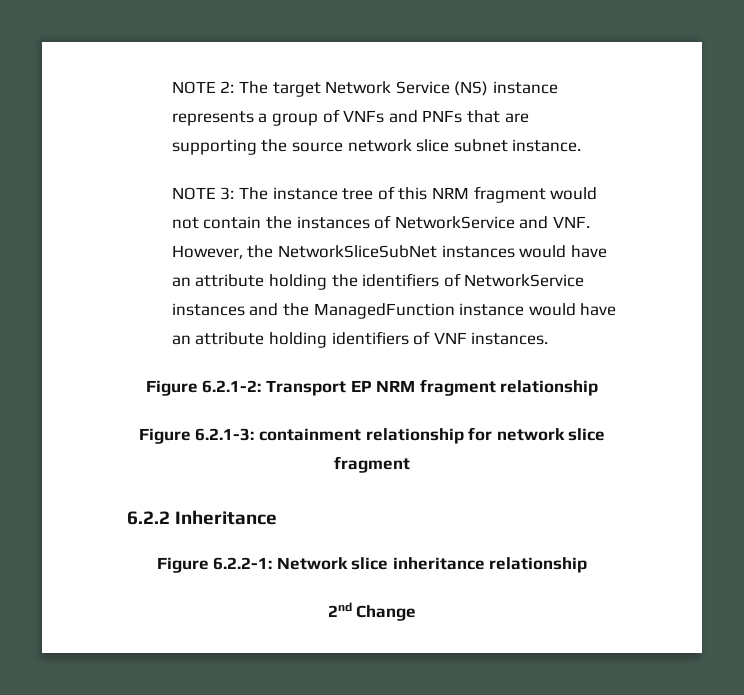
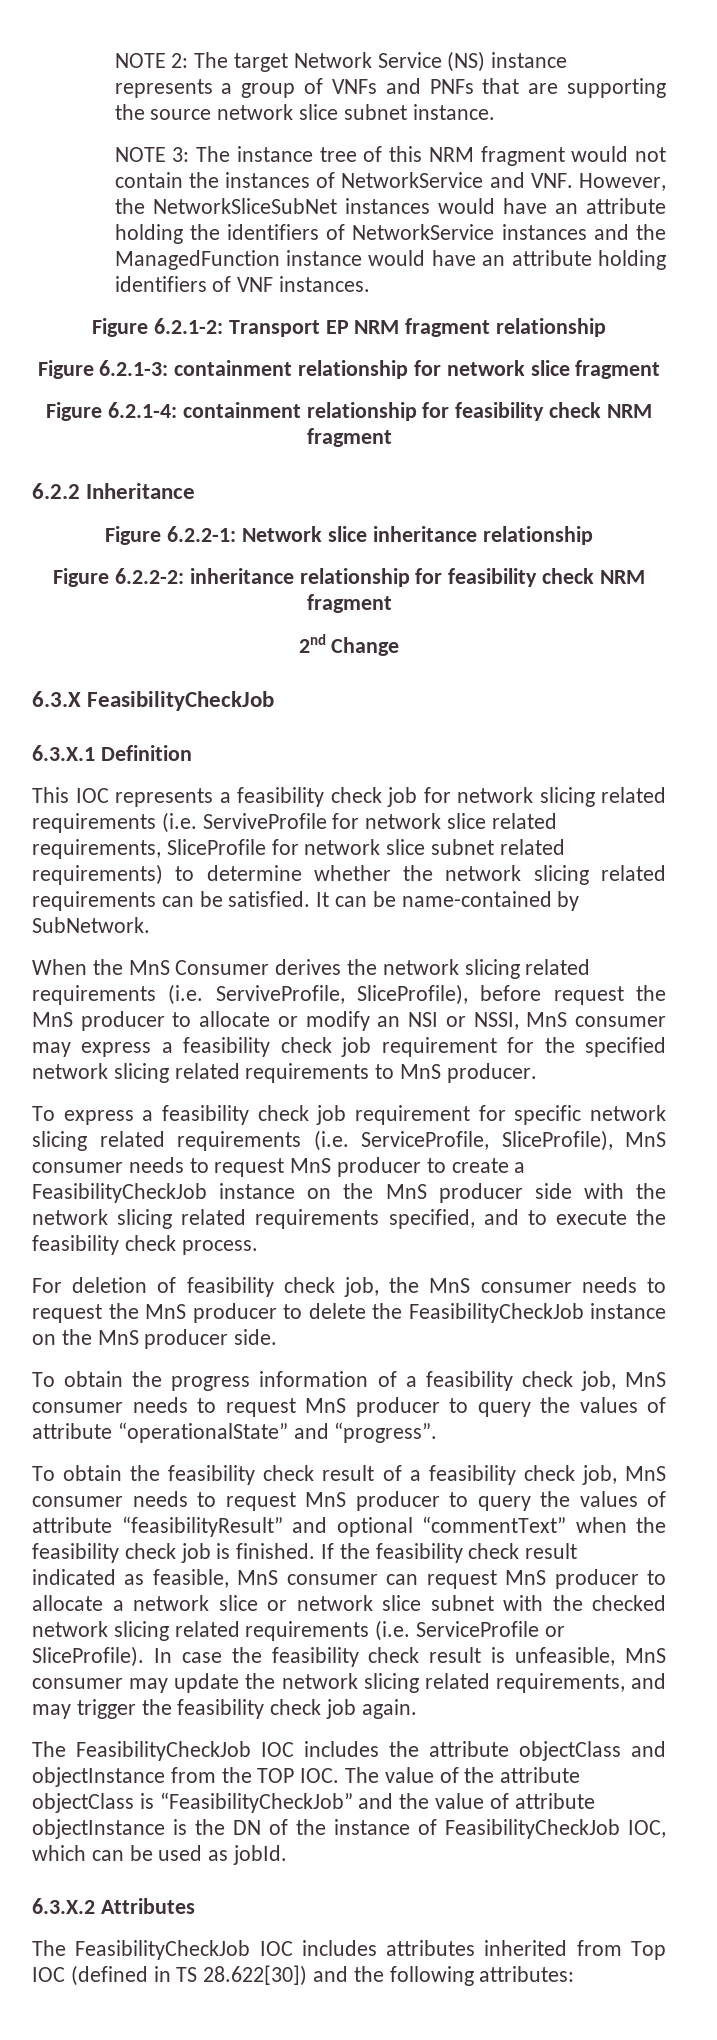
(410, 464) none -> [46,402,652,421] [306,428,392,447] // Figure 6.2.1-4: containment relationship for feasibility check NRM fragment
[327,602,417,621] 2nd Change -> [53,568,645,587] [306,594,392,613] [298,634,400,656] [32,691,275,711] [32,745,192,761] [32,787,666,807] [32,812,557,833] [32,839,565,859] [32,864,666,885] [32,891,580,911] [32,917,150,933] [32,959,591,979] [32,984,666,1005] [32,1011,667,1031] [32,1037,667,1057] [32,1063,537,1083] [32,1105,666,1125] [32,1130,666,1151] [32,1157,526,1177] [32,1183,666,1203] [32,1209,666,1229] [32,1235,258,1255] [32,1277,666,1297] [32,1303,666,1323] [32,1329,278,1349] [32,1371,667,1391] [32,1397,666,1417] [32,1422,438,1443] [32,1465,666,1485] [32,1491,666,1511] [32,1516,666,1537] [32,1543,578,1563] [32,1569,667,1589] [32,1595,666,1611] [32,1620,565,1641] [32,1646,667,1667] [32,1673,666,1693] [32,1699,417,1719] [32,1741,666,1761] [32,1767,581,1787] [32,1792,595,1813] [32,1819,666,1839] [32,1845,288,1865] [32,1898,195,1914] [32,1940,666,1960] [32,1965,575,1986] Figure 6.2.2-2: inheritance relationship for feasibility check NRM fragment // 2nd Change // 6.3.X FeasibilityCheckJob // 6.3.X.1 Definition // This IOC represents a feasibility check job for network slicing related requirements (i.e. ServiveProfile for network slice related requirements, SliceProfile for network slice subnet related requirements) to determine whether the network slicing related requirements can be satisfied. It can be name-contained by SubNetwork. // When the MnS Consumer derives the network slicing related requirements (i.e. ServiveProfile, SliceProfile), before request the MnS producer to allocate or modify an NSI or NSSI, MnS consumer may express a feasibility check job requirement for the specified network slicing related requirements to MnS producer. // To express a feasibility check job requirement for specific network slicing related requirements (i.e. ServiceProfile, SliceProfile), MnS consumer needs to request MnS producer to create a FeasibilityCheckJob instance on the MnS producer side with the network slicing related requirements specified, and to execute the feasibility check process. // For deletion of feasibility check job, the MnS consumer needs to request the MnS producer to delete the FeasibilityCheckJob instance on the MnS producer side. // To obtain the progress information of a feasibility check job, MnS consumer needs to request MnS producer to query the values of attribute “operationalState” and “progress”. // To obtain the feasibility check result of a feasibility check job, MnS consumer needs to request MnS producer to query the values of attribute “feasibilityResult” and optional “commentText” when the feasibility check job is finished. If the feasibility check result indicated as feasible, MnS consumer can request MnS producer to allocate a network slice or network slice subnet with the checked network slicing related requirements (i.e. ServiceProfile or SliceProfile). In case the feasibility check result is unfeasible, MnS consumer may update the network slicing related requirements, and may trigger the feasibility check job again. // The FeasibilityCheckJob IOC includes the attribute objectClass and objectInstance from the TOP IOC. The value of the attribute objectClass is “FeasibilityCheckJob” and the value of attribute objectInstance is the DN of the instance of FeasibilityCheckJob IOC, which can be used as jobId. // 6.3.X.2 Attributes // The FeasibilityCheckJob IOC includes attributes inherited from Top IOC (defined in TS 28.622[30]) and the following attributes:

